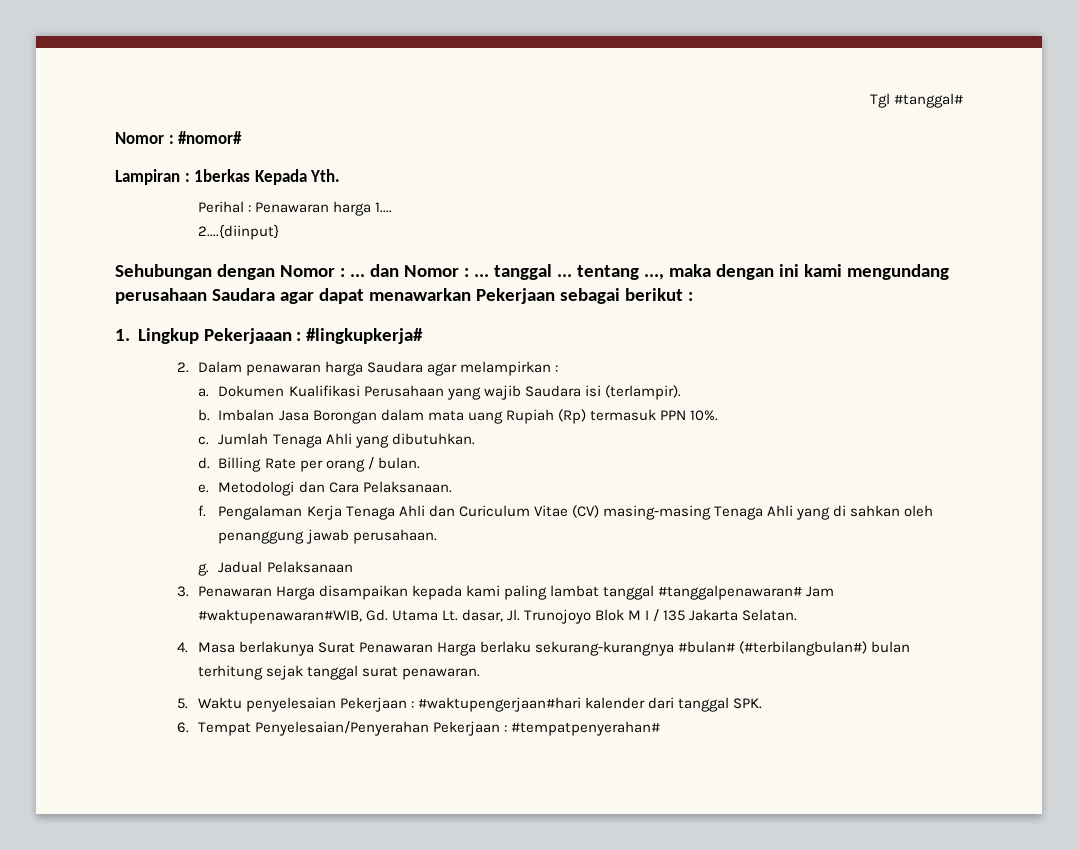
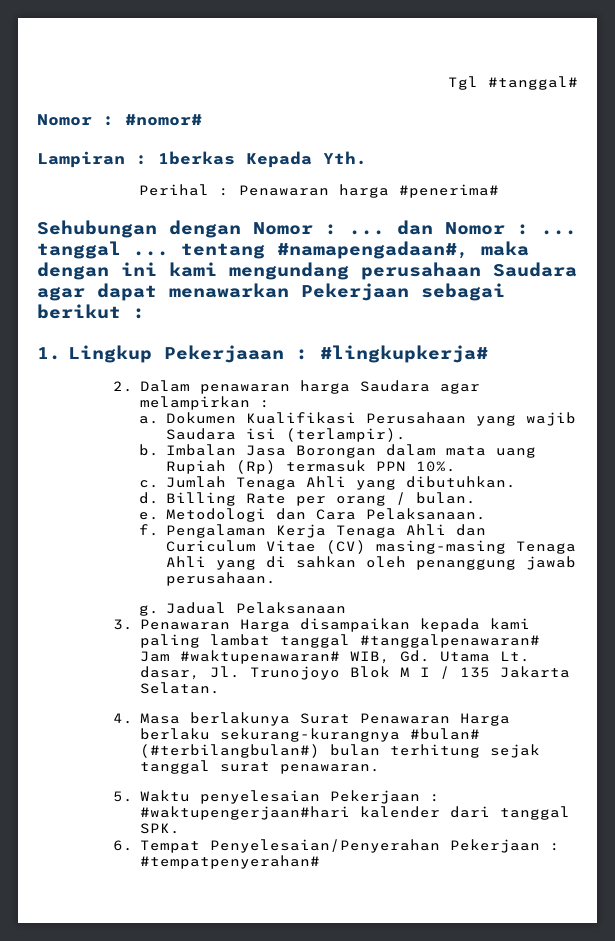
[374,202,392,213] [197,224,279,240] 1.... // 2....{diinput} -> [398,184,499,198] #penerima#
[643,274,664,280] ..., -> [277,241,469,259] #namapengadaan#,
[197,609,362,624] #waktupenawaran#WIB, -> [180,650,391,664] #waktupenawaran# WIB,

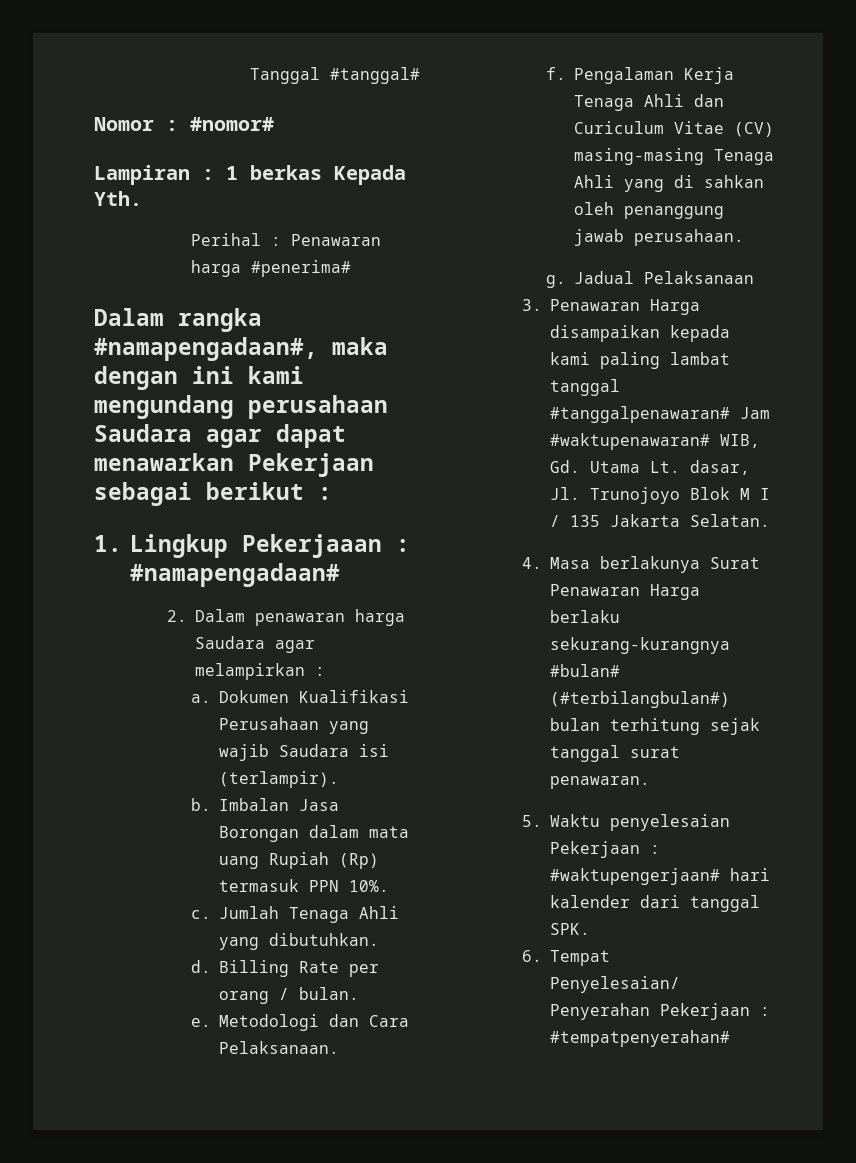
[448,76,478,90] Tgl -> [250,67,320,84] Tanggal
[158,151,235,165] 1berkas -> [226,165,322,180] 1 berkas
[37,220,577,238] [37,241,265,259] Sehubungan dengan Nomor : ... dan Nomor : ... tanggal ... tentang -> [94,308,262,332] Dalam rangka
[319,345,488,363] #lingkupkerja# -> [130,563,340,587] #namapengadaan#
[140,806,351,820] #waktupengerjaan#hari -> [549,868,770,885] #waktupengerjaan# hari

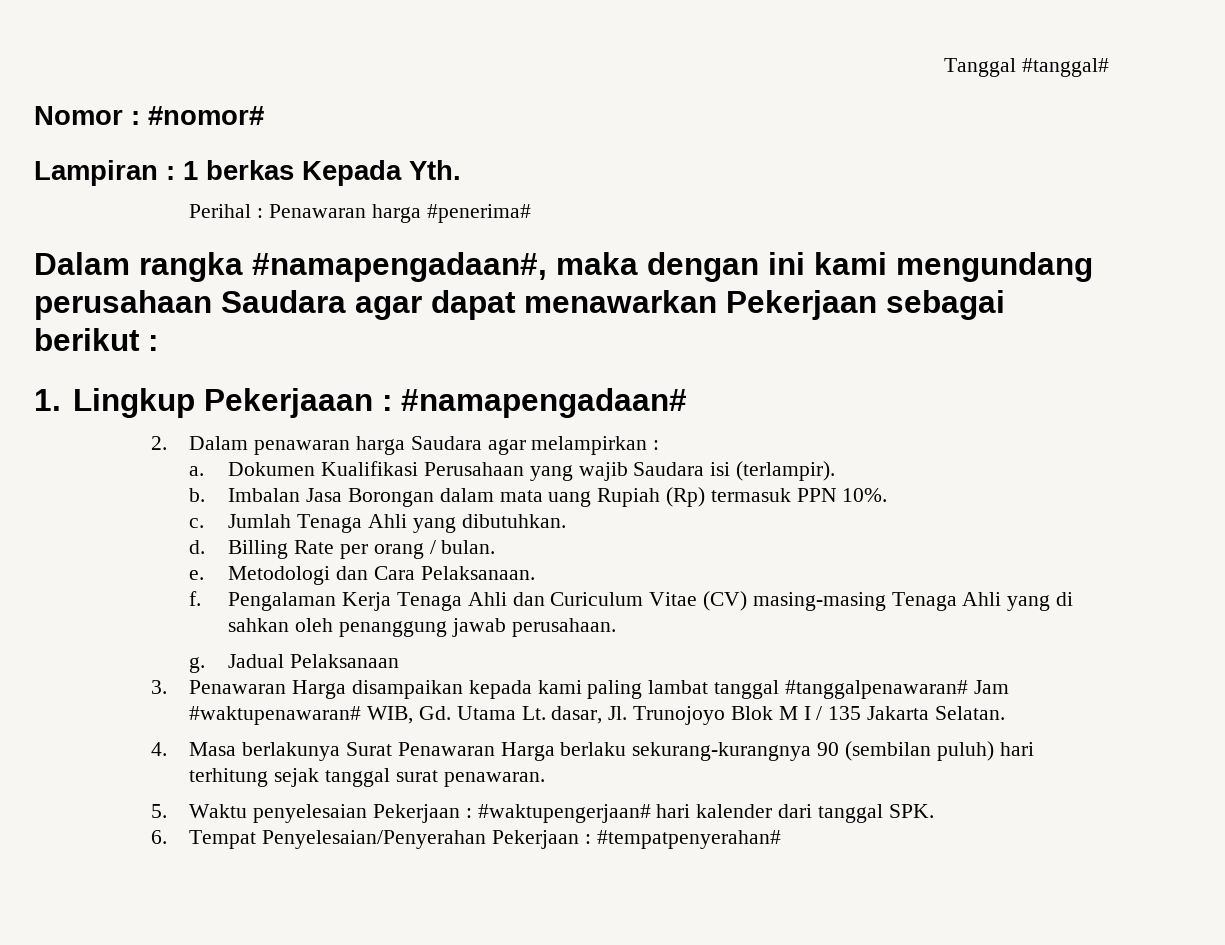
[549,664,620,677] [549,691,730,708] [549,718,600,731] #bulan# (#terbilangbulan#) bulan -> [817,741,1034,761] 90 (sembilan puluh) hari

